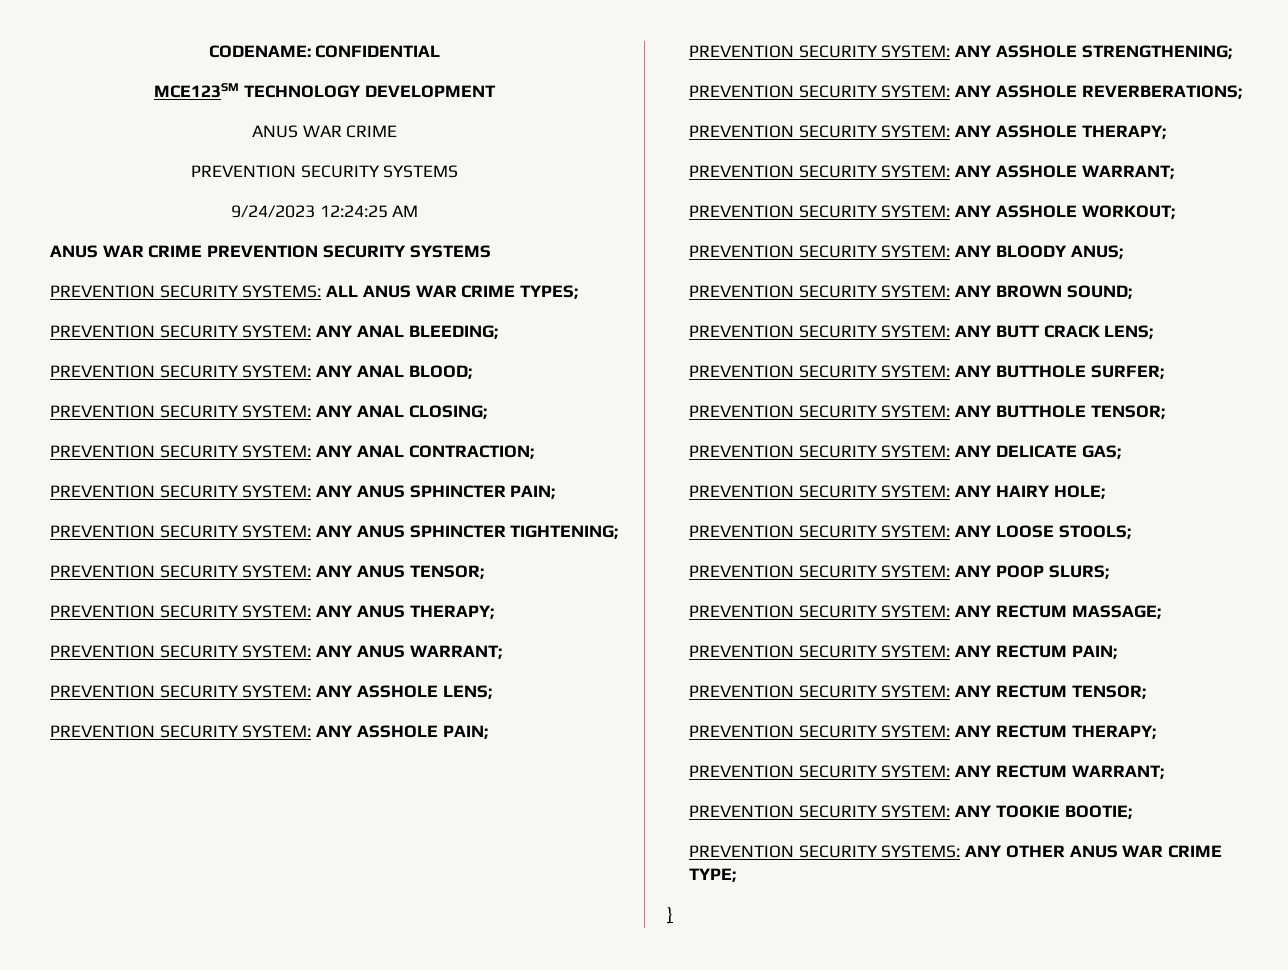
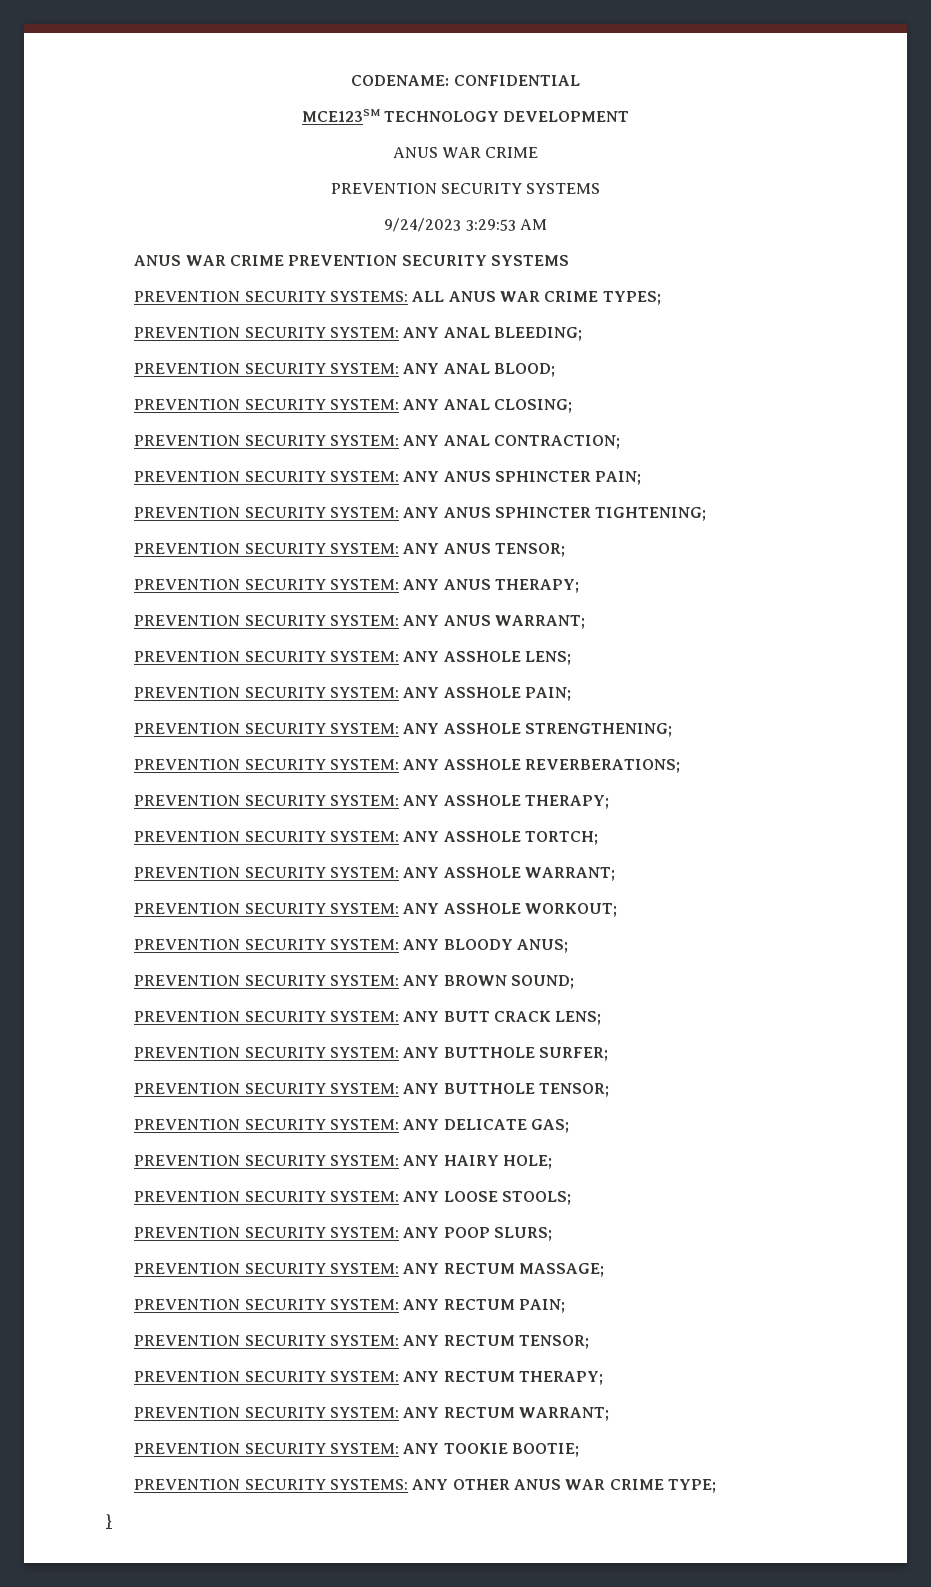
[319,205,388,218] 12:24:25 -> [465,219,516,231] 3:29:53
(1166, 132) none -> [134,831,598,845] // PREVENTION SECURITY SYSTEM: ANY ASSHOLE TORTCH;

